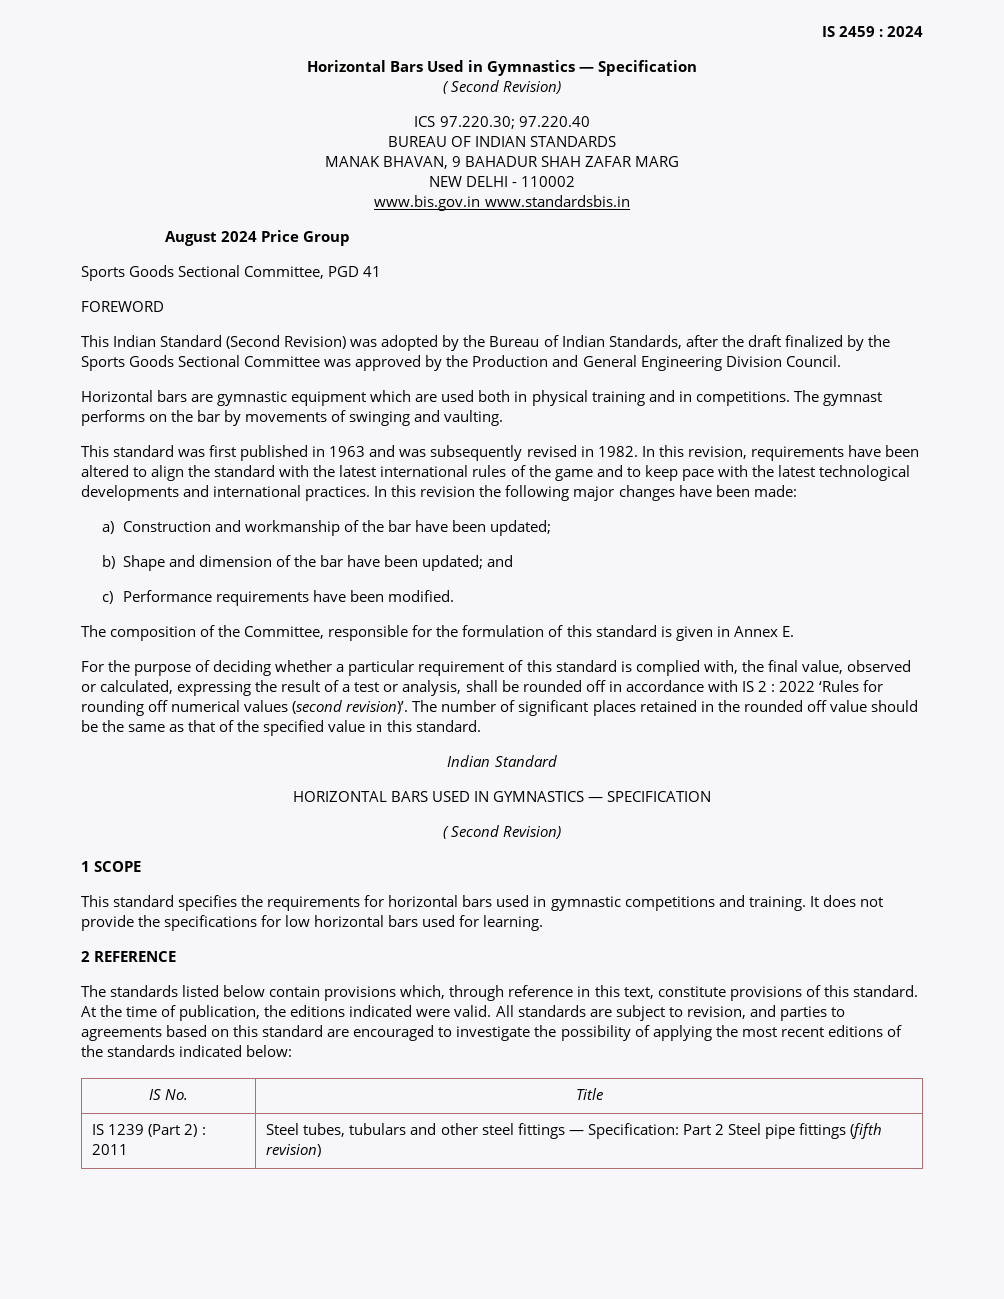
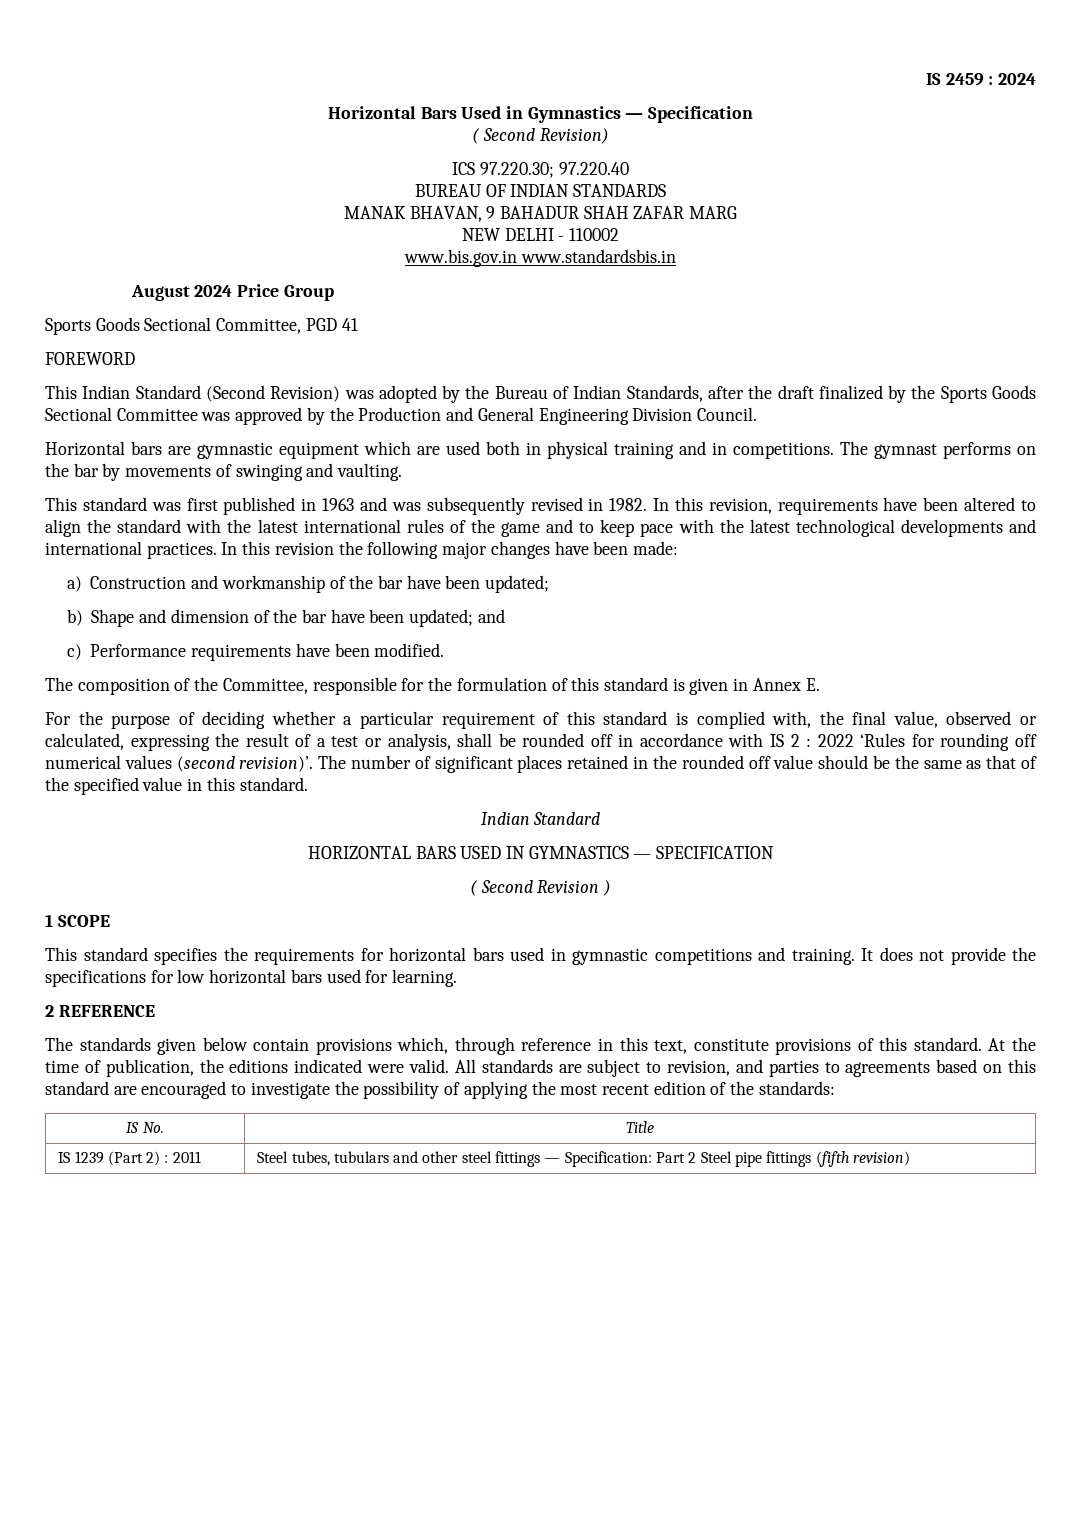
[503,826,562,839] Revision) -> [537,880,612,896] Revision )
[182,985,220,997] listed -> [157,1038,197,1055] given
[827,1025,902,1037] [81,1045,293,1057] editions of the standards indicated below: -> [653,1081,835,1095] edition of the standards:

